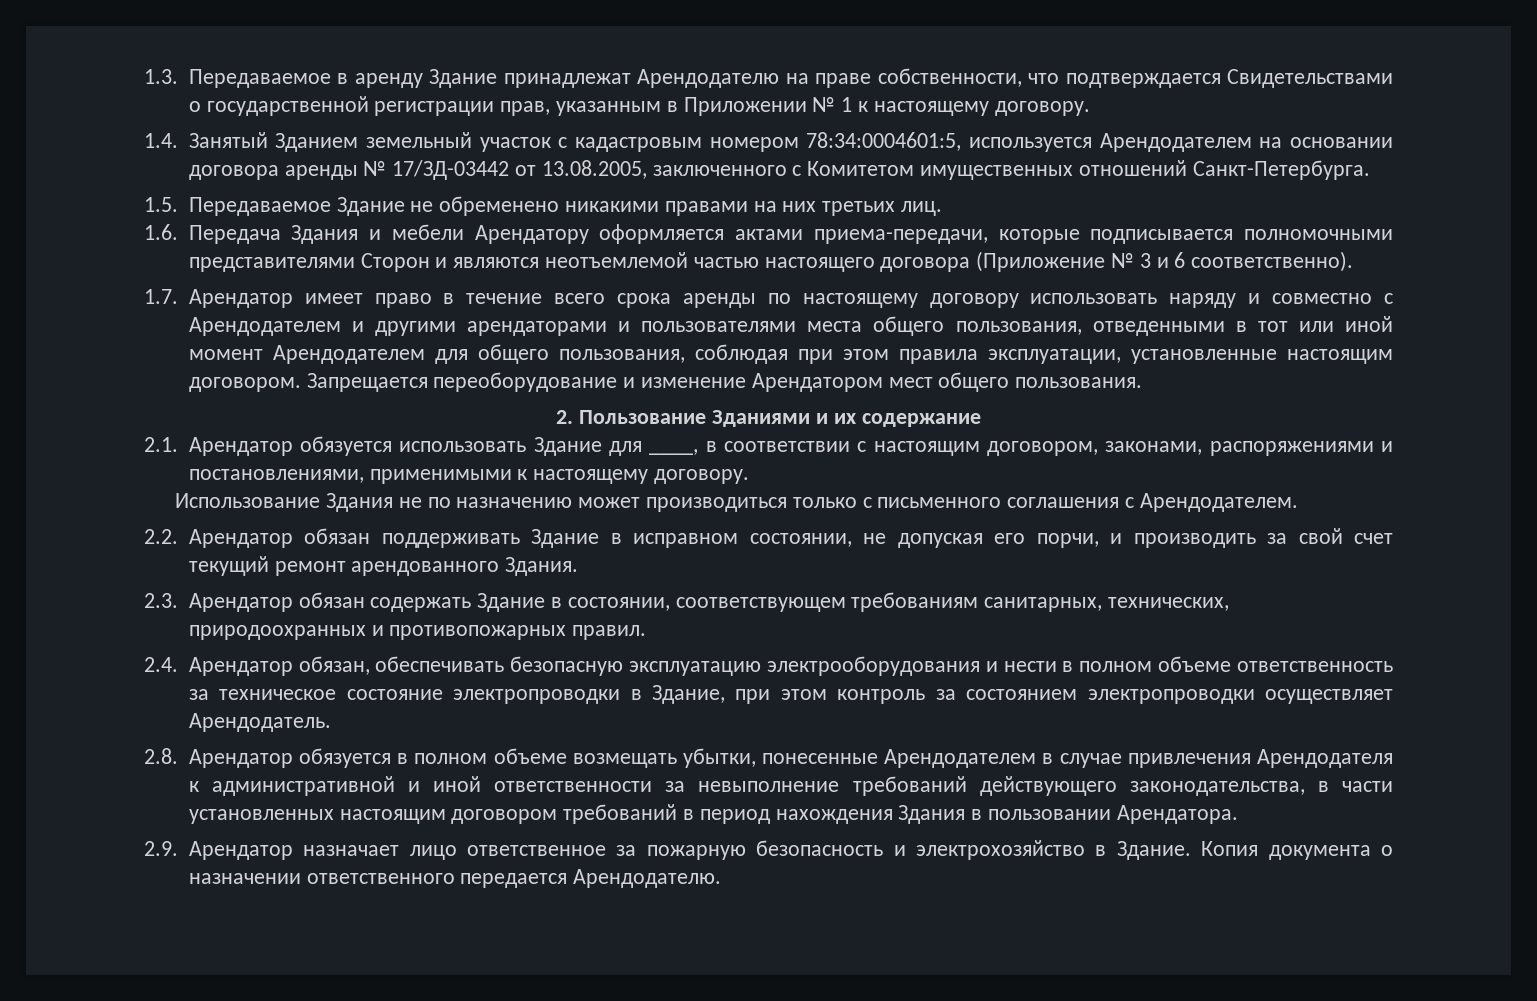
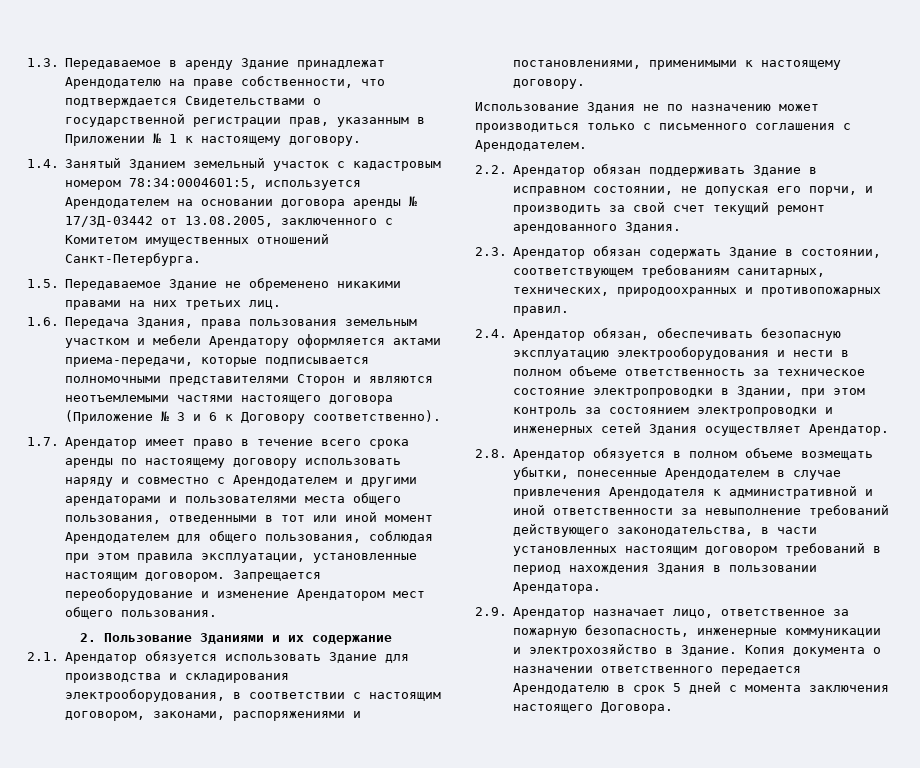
[291,225,359,244] Здания -> [137,317,418,329] [65,338,130,348] Здания, права пользования земельным участком
[544,252,759,268] неотъемлемой частью -> [65,395,234,402] неотъемлемыми частями
(1186, 260) none -> [225,412,306,424] к Договору
[649,449,699,455] ____, -> [65,673,290,683] [65,689,226,702] производства и складирования электрооборудования,
[651,685,725,704] Здание, -> [737,386,794,397] Здании,
[1265,689,1393,704] [188,713,331,732] осуществляет Арендодатель. -> [825,407,834,414] [513,423,890,436] и инженерных сетей Здания осуществляет Арендатор.
[409,845,457,860] лицо -> [673,609,714,618] лицо,
[756,840,884,856] безопасность -> [585,625,882,638] безопасность, инженерные коммуникации
[573,869,722,888] Арендодателю. -> [513,682,890,695] [513,702,674,714] Арендодателю в срок 5 дней с момента заключения настоящего Договора.

